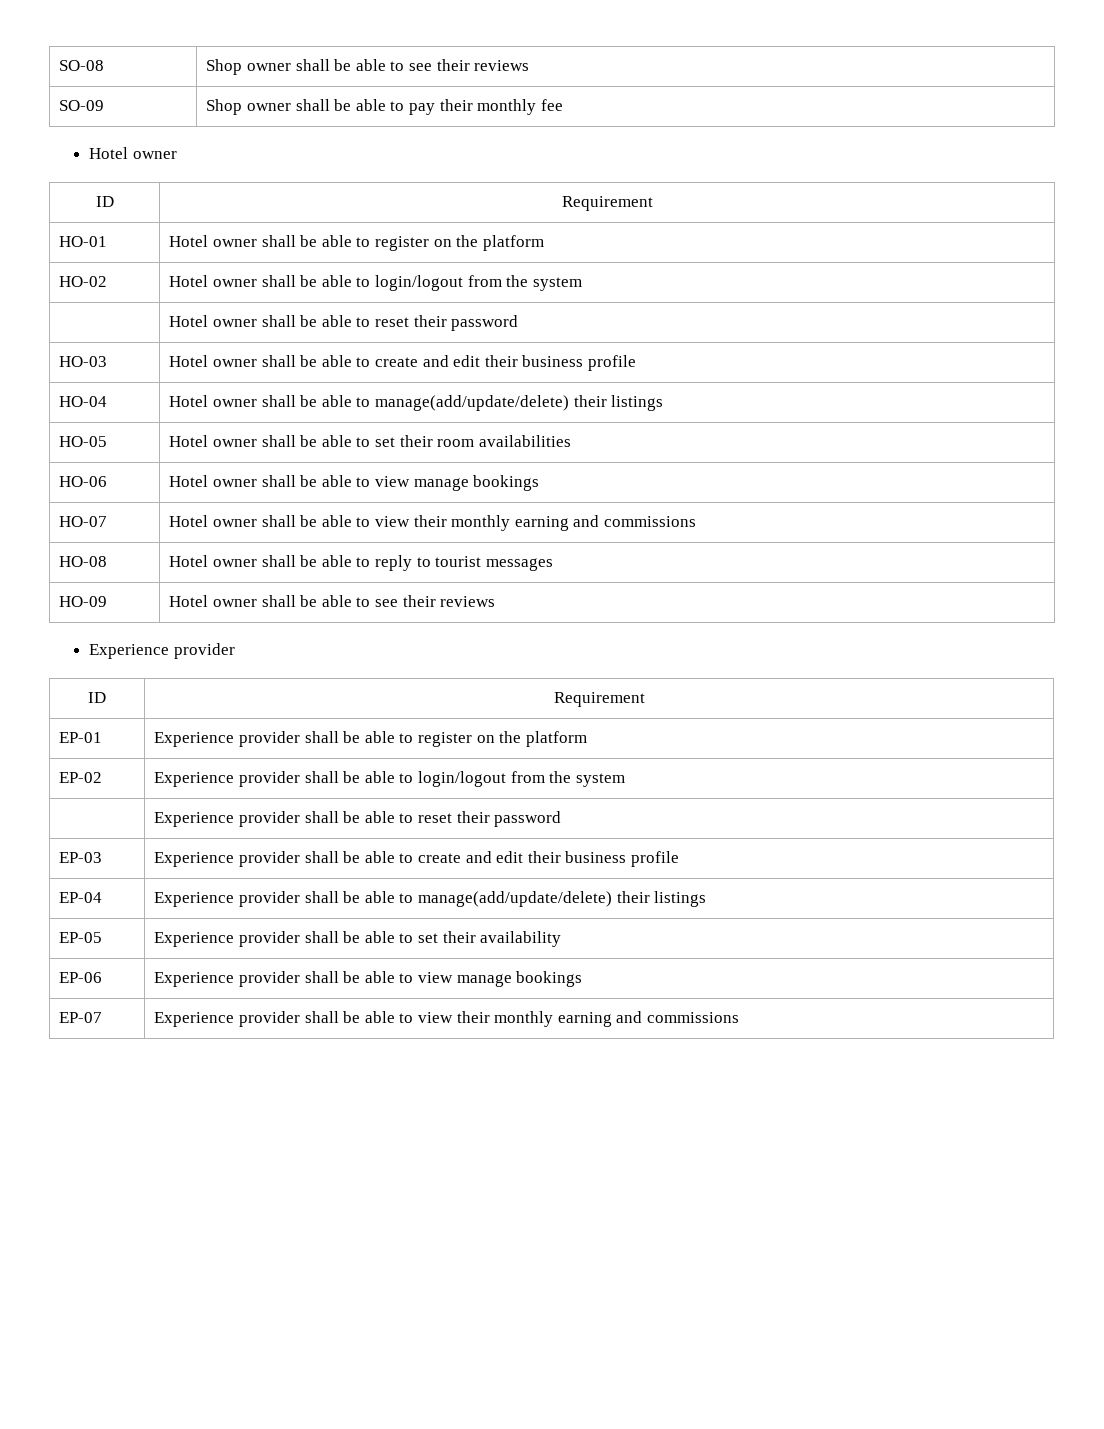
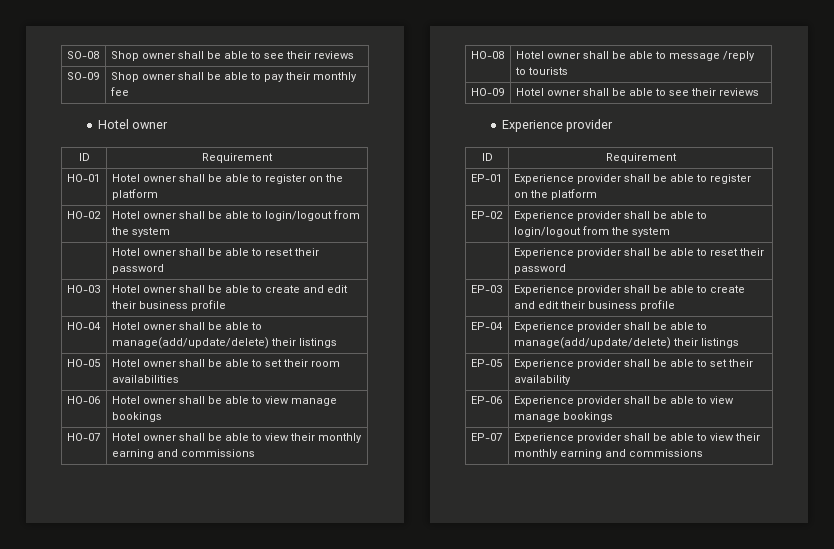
[374,555,553,571] reply to tourist messages -> [668,51,755,61] [514,67,568,75] message /reply to tourists

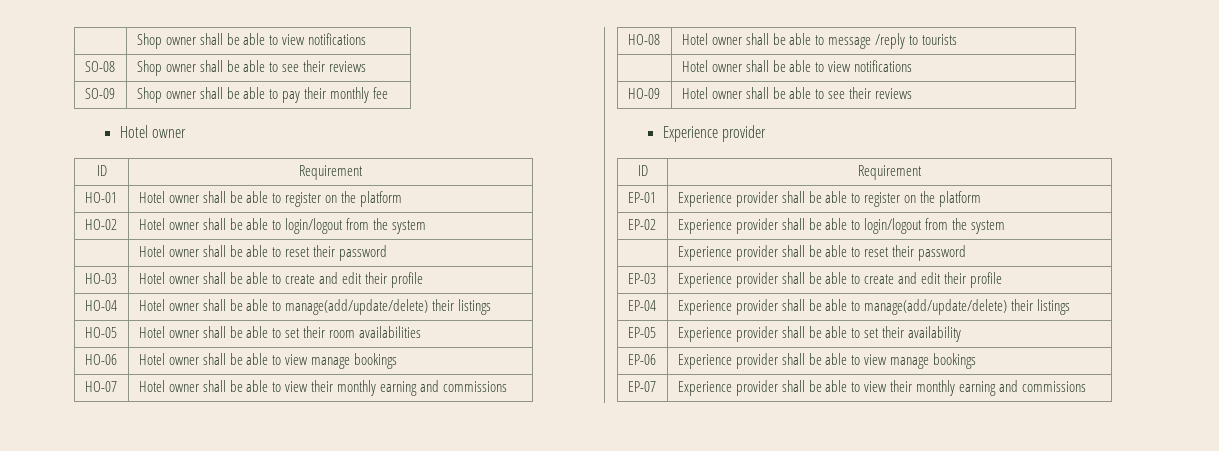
(66, 55) none -> [136,33,367,49] | Shop owner shall be able to view notifications //
[138,301,188,309] business -> (388, 278) none
(568, 71) none -> [681,60,913,72] // | Hotel owner shall be able to view notifications
[587,301,637,309] business -> (967, 278) none

